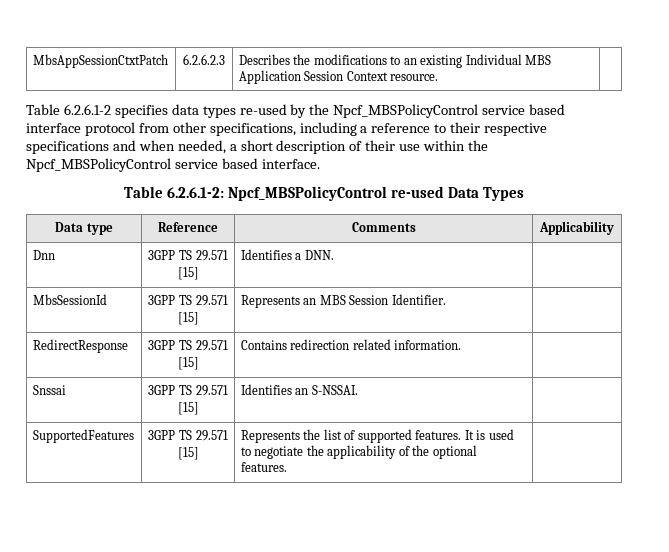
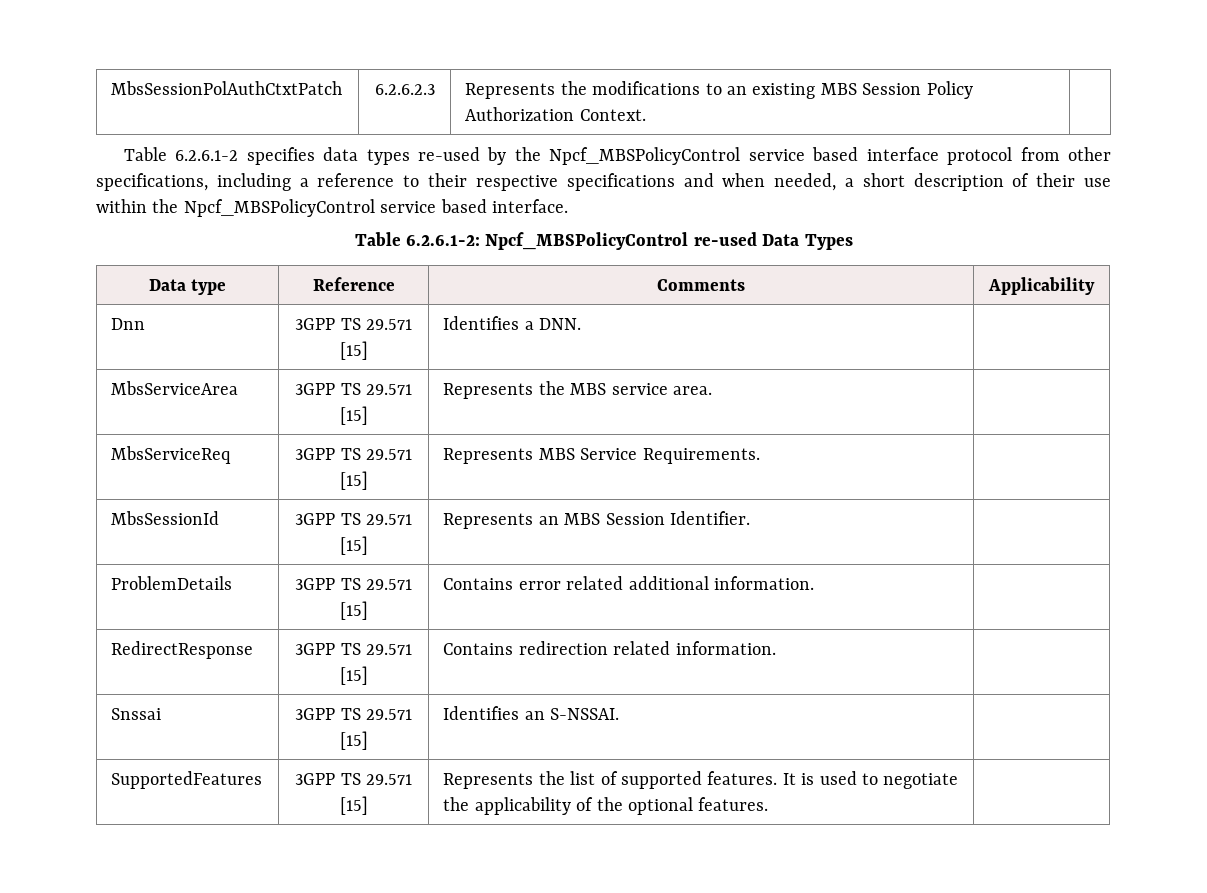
[32,54,168,68] MbsAppSessionCtxtPatch -> [111,81,343,95] MbsSessionPolAuthCtxtPatch
[238,54,290,65] Describes -> [465,83,556,99] Represents
[465,54,552,65] [238,70,439,84] Individual MBS Application Session Context resource. -> [820,81,973,99] [465,107,646,121] MBS Session Policy Authorization Context.
(334, 255) none -> [111,381,239,395] [295,383,412,395] [339,406,368,425] [443,381,712,399] [111,446,232,464] [295,448,412,460] [339,471,368,490] [443,448,760,464] // MbsServiceArea | 3GPP TS 29.571 [15] | Represents the MBS service area. | // MbsServiceReq | 3GPP TS 29.571 [15] | Represents MBS Service Requirements. |
(446, 299) none -> [111,576,233,590] [295,578,412,590] [339,601,368,620] [443,576,814,590] // ProblemDetails | 3GPP TS 29.571 [15] | Contains error related additional information. |

